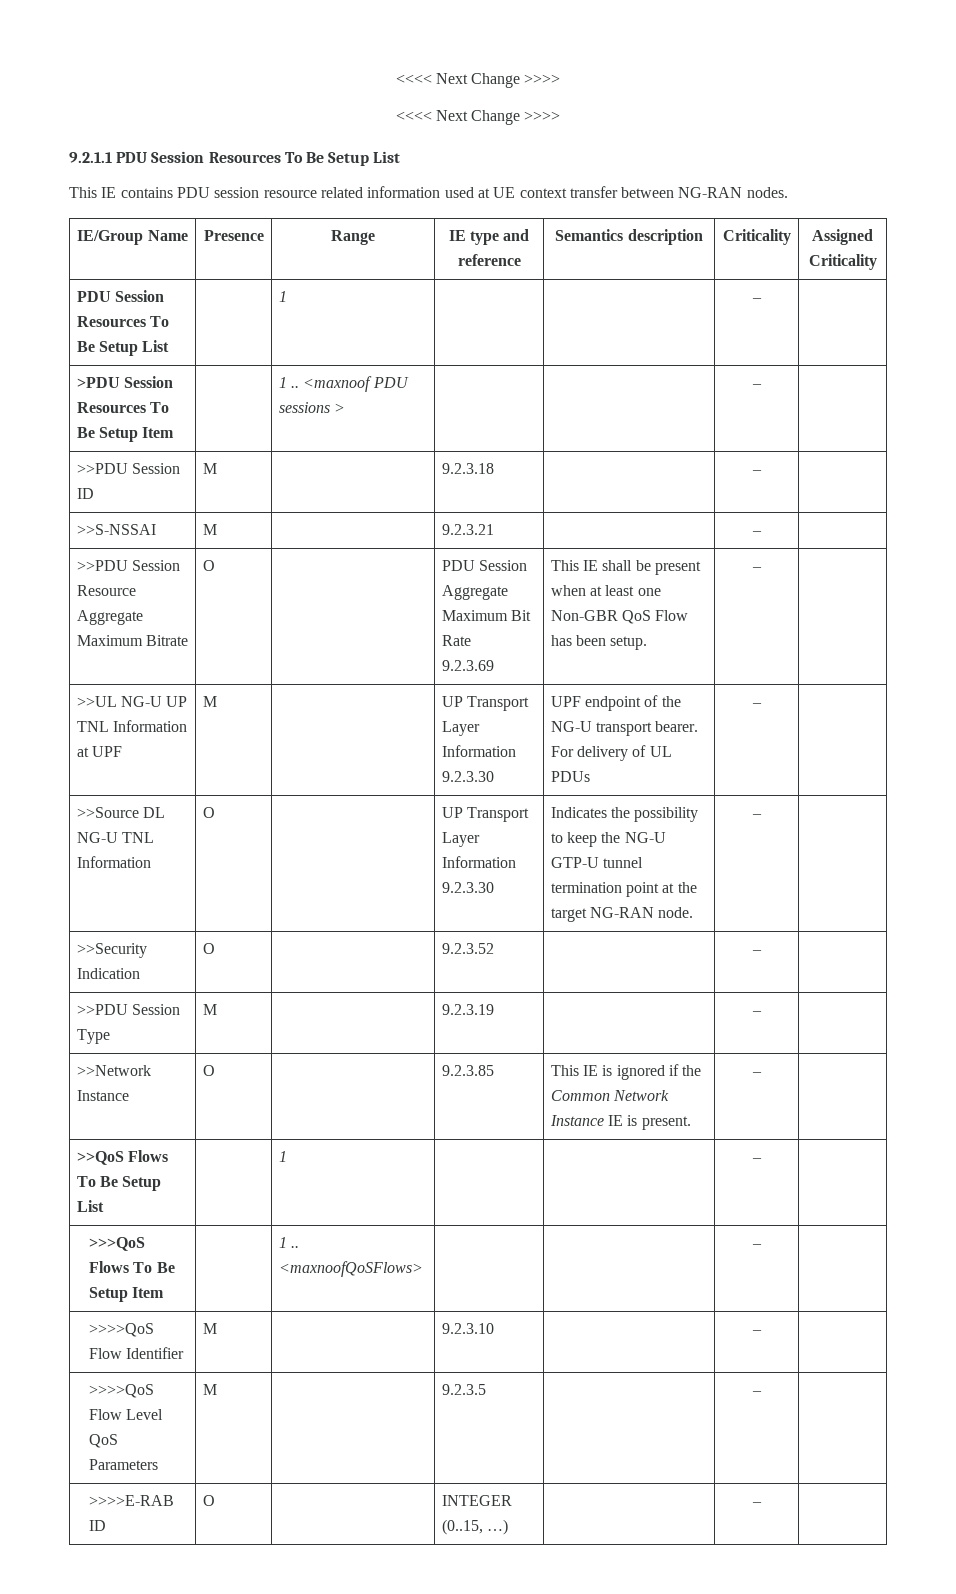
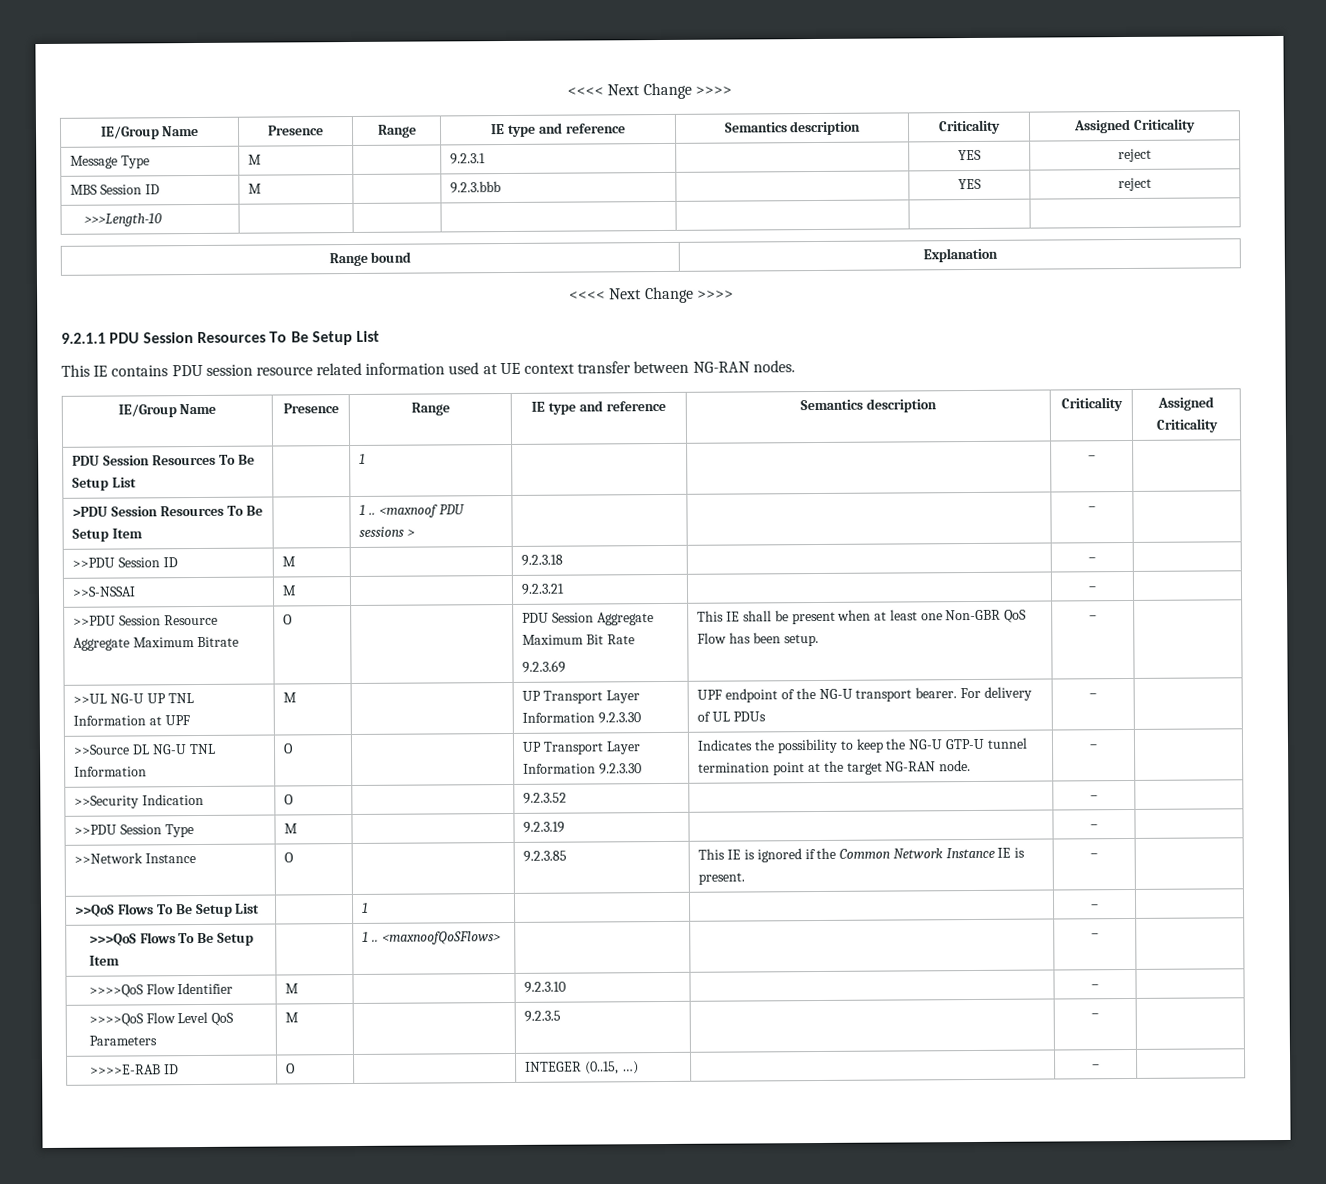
[395,73,561,88] <<<< Next Change >>>> -> [567,82,732,100] [99,125,200,140] [267,125,324,136] [376,124,417,138] [490,122,626,137] [723,120,862,136] [938,119,1001,135] [1073,118,1196,134] [70,155,151,169] [248,154,263,165] [450,153,487,165] [958,149,982,161] [1118,148,1152,163] [70,184,160,195] [248,183,263,194] [450,181,502,194] [958,178,982,190] [1118,177,1152,192] [83,213,162,227] [328,251,412,267] [922,247,998,263] <<<< Next Change >>>> // IE/Group Name | Presence | Range | IE type and reference | Semantics description | Criticality | Assigned Criticality // Message Type | M | | 9.2.3.1 | | YES | reject // MBS Session ID | M | | 9.2.3.bbb | | YES | reject // >>>Length-10 | | | | | | // Range bound | Explanation

